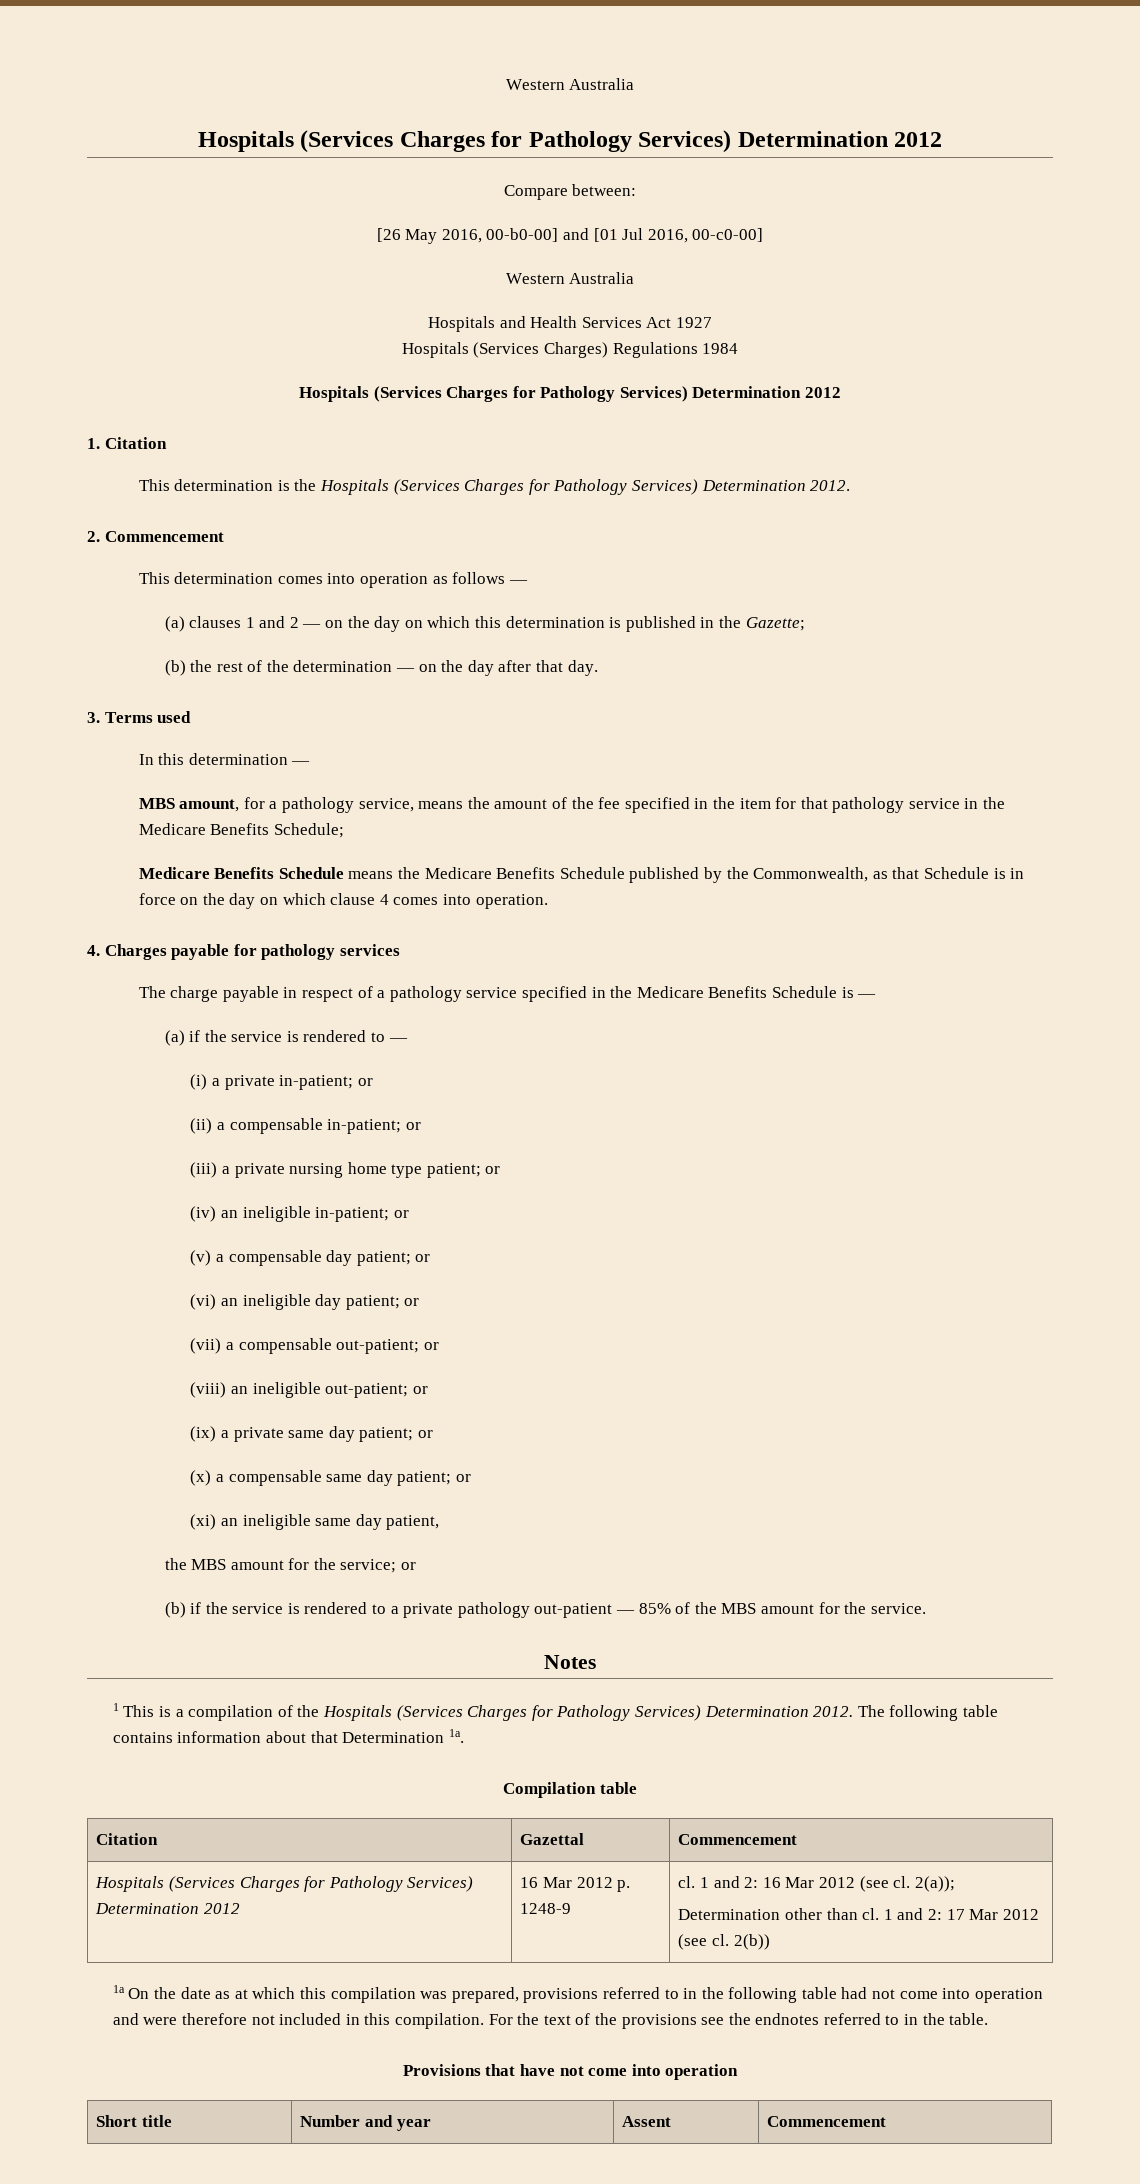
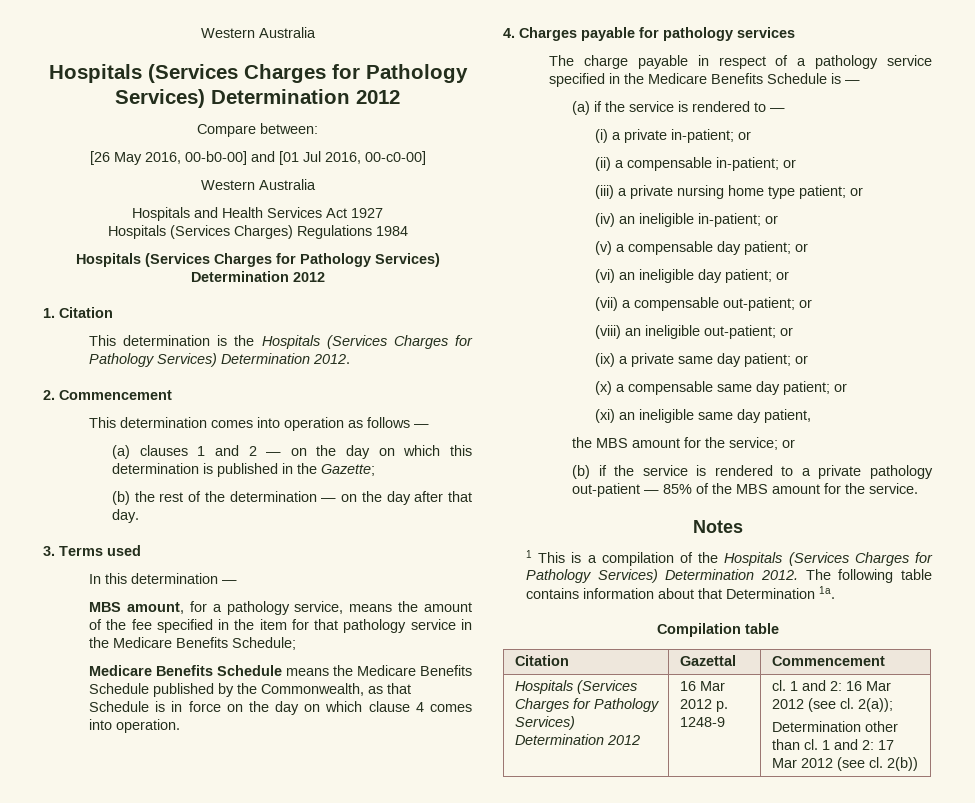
[112,1985,1043,2003] [112,2013,989,2029] [402,2064,739,2080] [96,2115,173,2127] [300,2115,431,2131] [622,2116,672,2127] [767,2116,887,2127] // 1a On the date as at which this compilation was prepared, provisions referred to in the following table had not come into operation and were therefore not included in this compilation. For the text of the provisions see the endnotes referred to in the table. // Provisions that have not come into operation // Short title | Number and year | Assent | Commencement -> (918, 764) none

